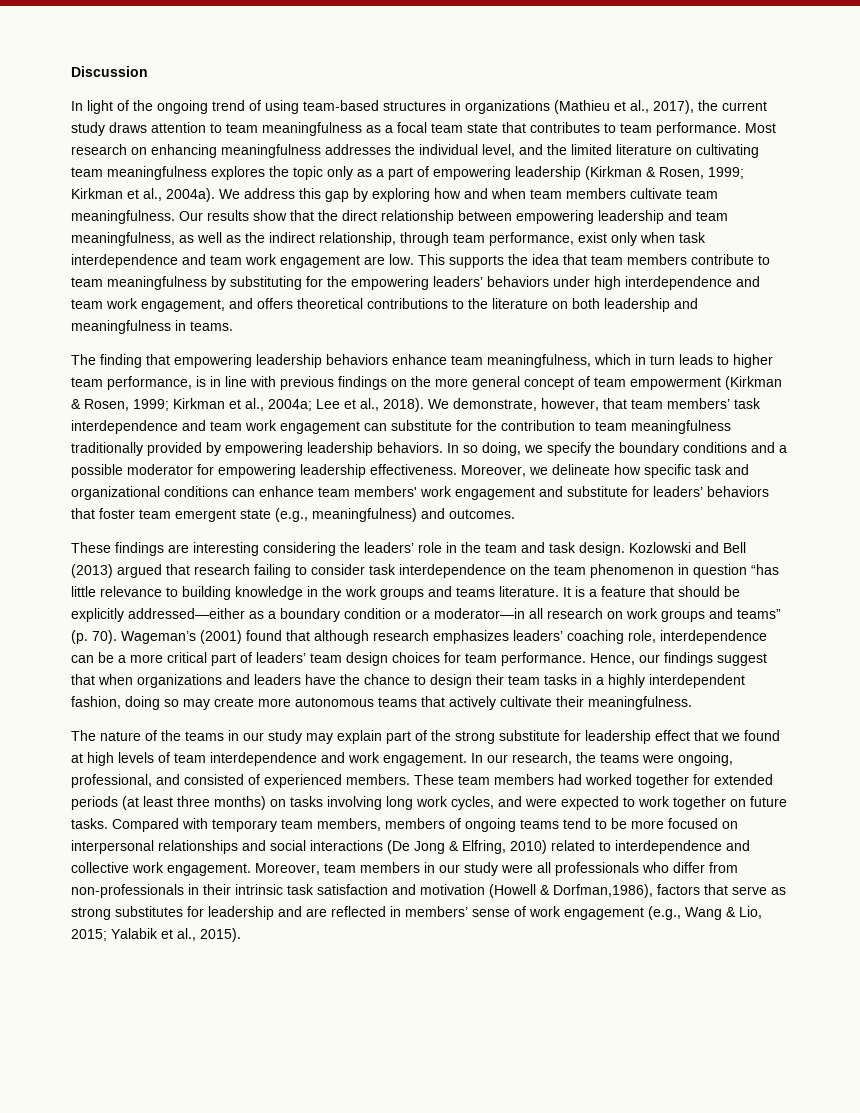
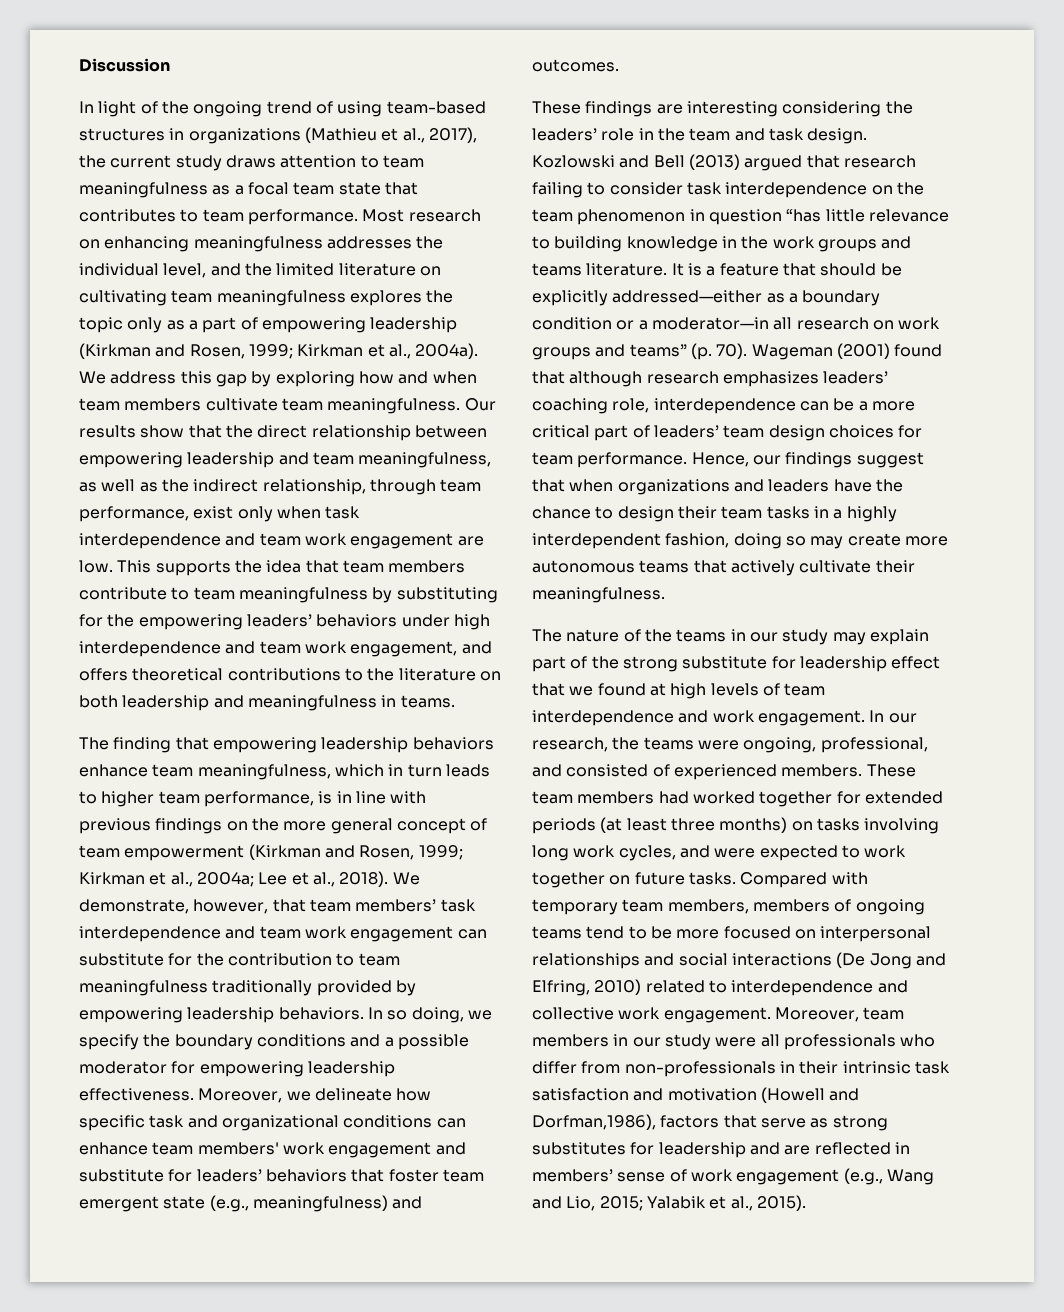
[646,167,656,177] & -> [155,344,186,357] and
[71,399,81,409] & -> [324,845,355,858] and
[121,631,196,644] Wageman’s -> [751,344,833,360] Wageman
[449,841,459,851] & -> [915,953,946,966] and
[540,885,550,895] & -> [829,1088,860,1101] and
[726,907,736,917] & -> [532,1196,562,1209] and

